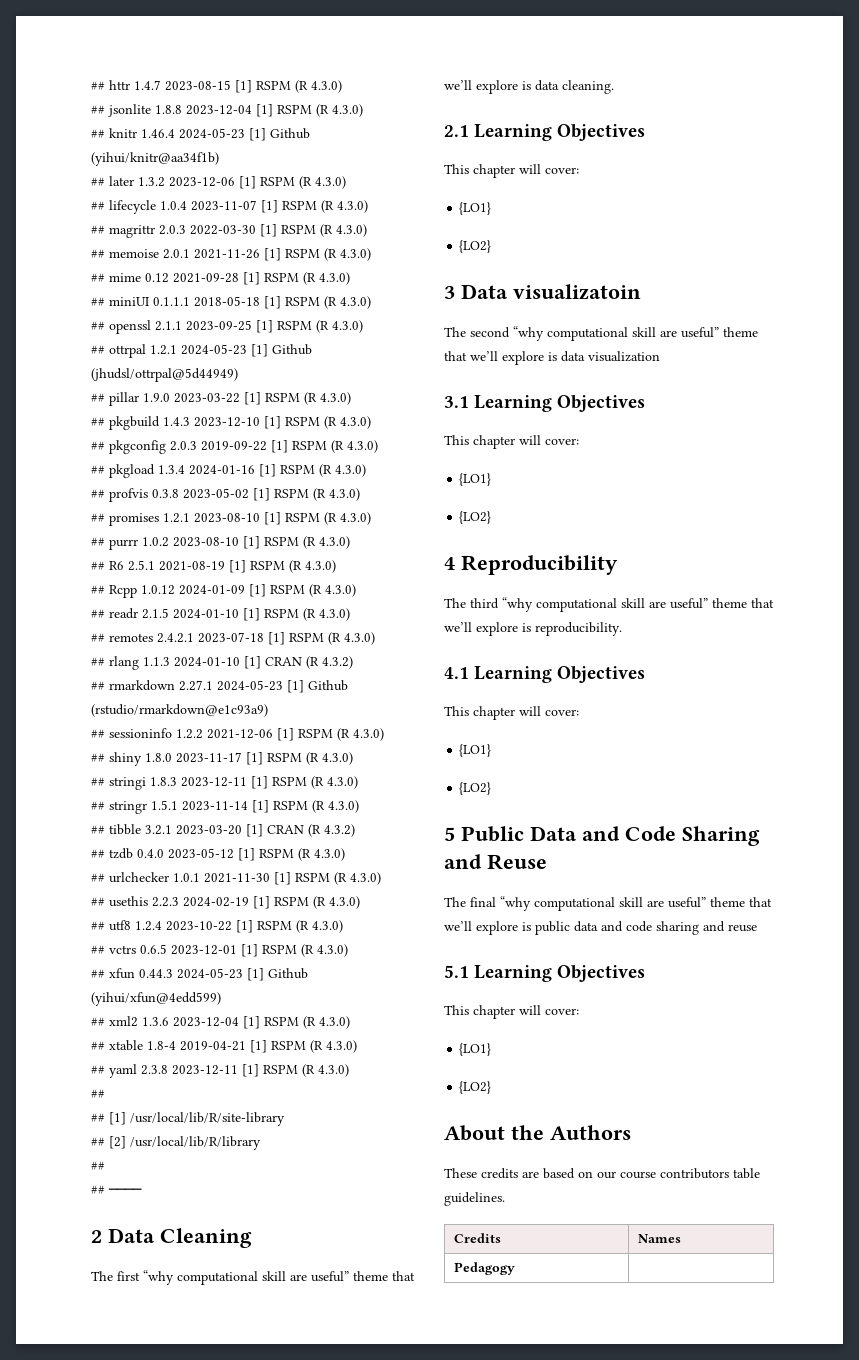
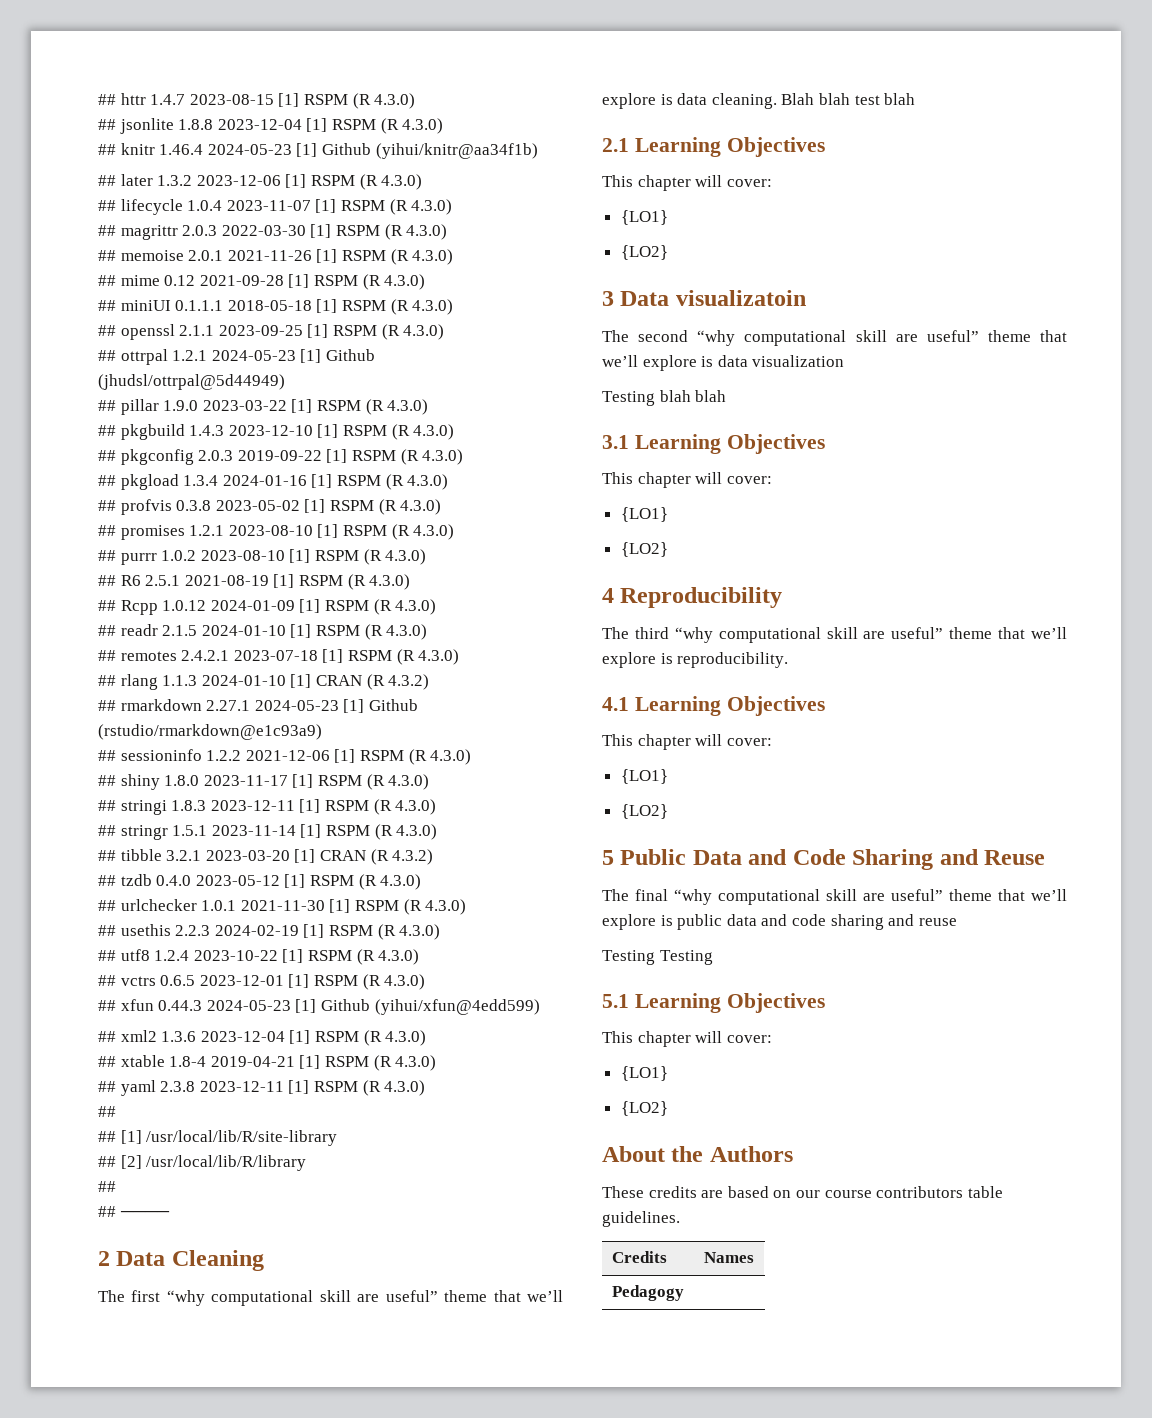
(614, 87) none -> [781,93,916,105] Blah blah test blah
(660, 356) none -> [602,390,727,406] // Testing blah blah
(757, 928) none -> [602,950,713,965] // Testing Testing

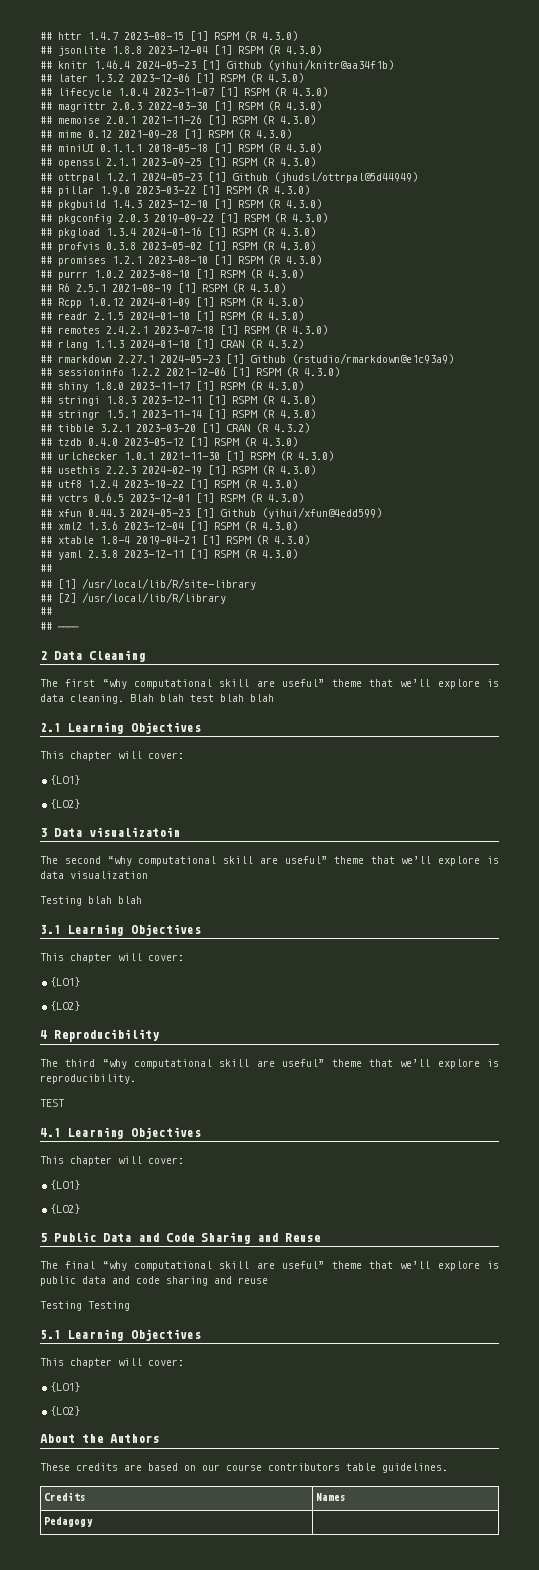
(916, 99) none -> [250,694,274,702] blah
(789, 660) none -> [40,1099,65,1107] // TEST

